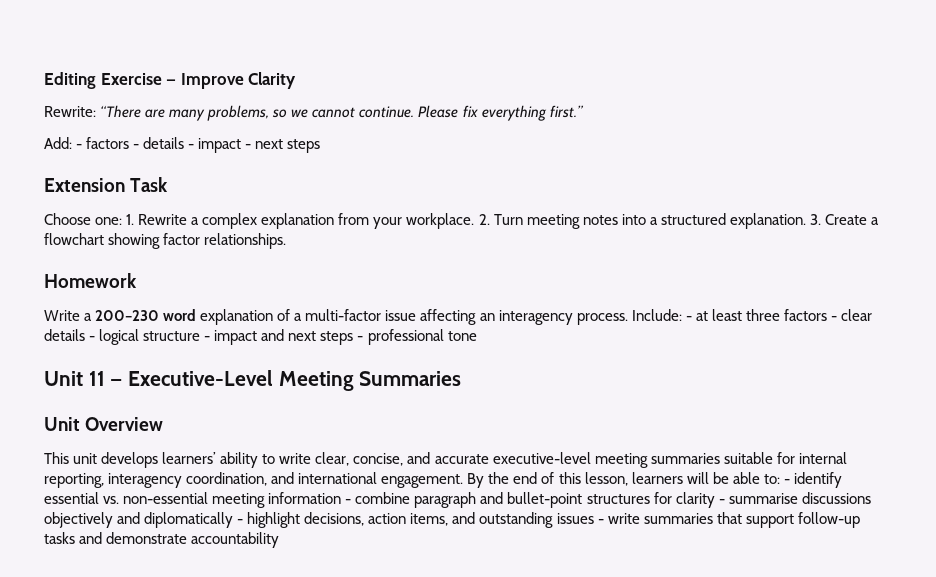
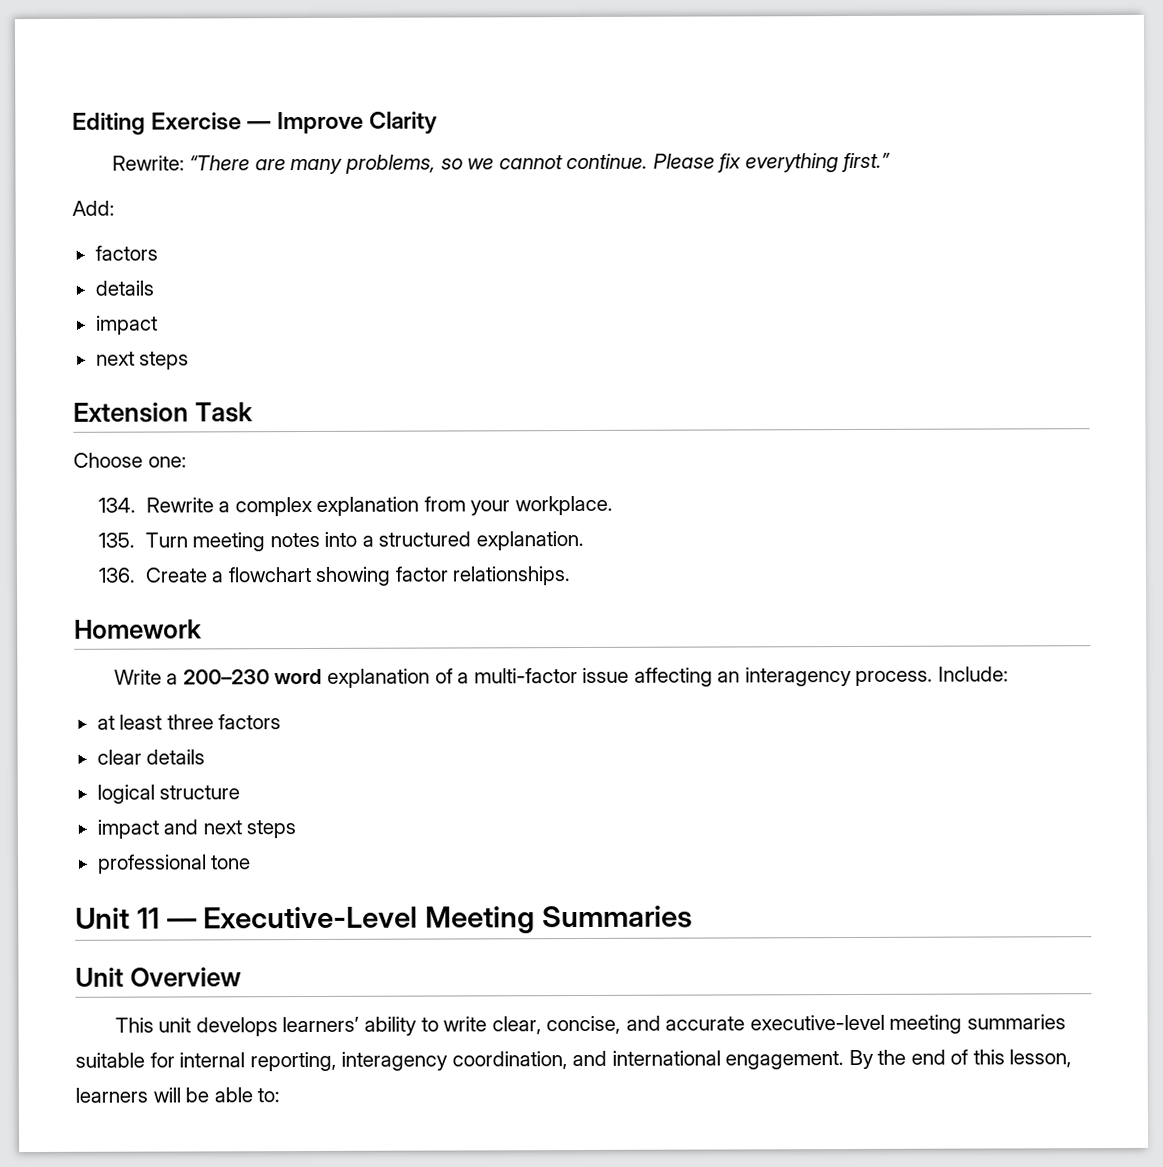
[76,137,252,153] - factors - details - impact - -> [94,245,158,261] [94,280,154,296] [95,315,158,335] // factors // details // impact //
[126,214,135,225] 1. -> [98,497,137,513] // 134.
[478,214,490,225] 2. -> [98,532,136,548] // 135.
[809,214,821,225] 3. -> [98,567,136,583] // 136.
[685,316,692,321] - -> (1009, 674) //
[830,316,837,321] - -> (282, 722) //
[89,336,96,341] - -> (206, 757) //
[204,336,211,341] - -> (241, 792) //
[357,336,364,341] - -> (297, 829) //
[783,472,842,488] [44,492,871,508] [44,512,860,528] [44,532,280,548] - identify essential vs. non-essential meeting information - combine paragraph and bullet-point structures for clarity - summarise discussions objectively and diplomatically - highlight decisions, action items, and outstanding issues - write summaries that support follow-up tasks and demonstrate accountability -> (281, 1095) none

